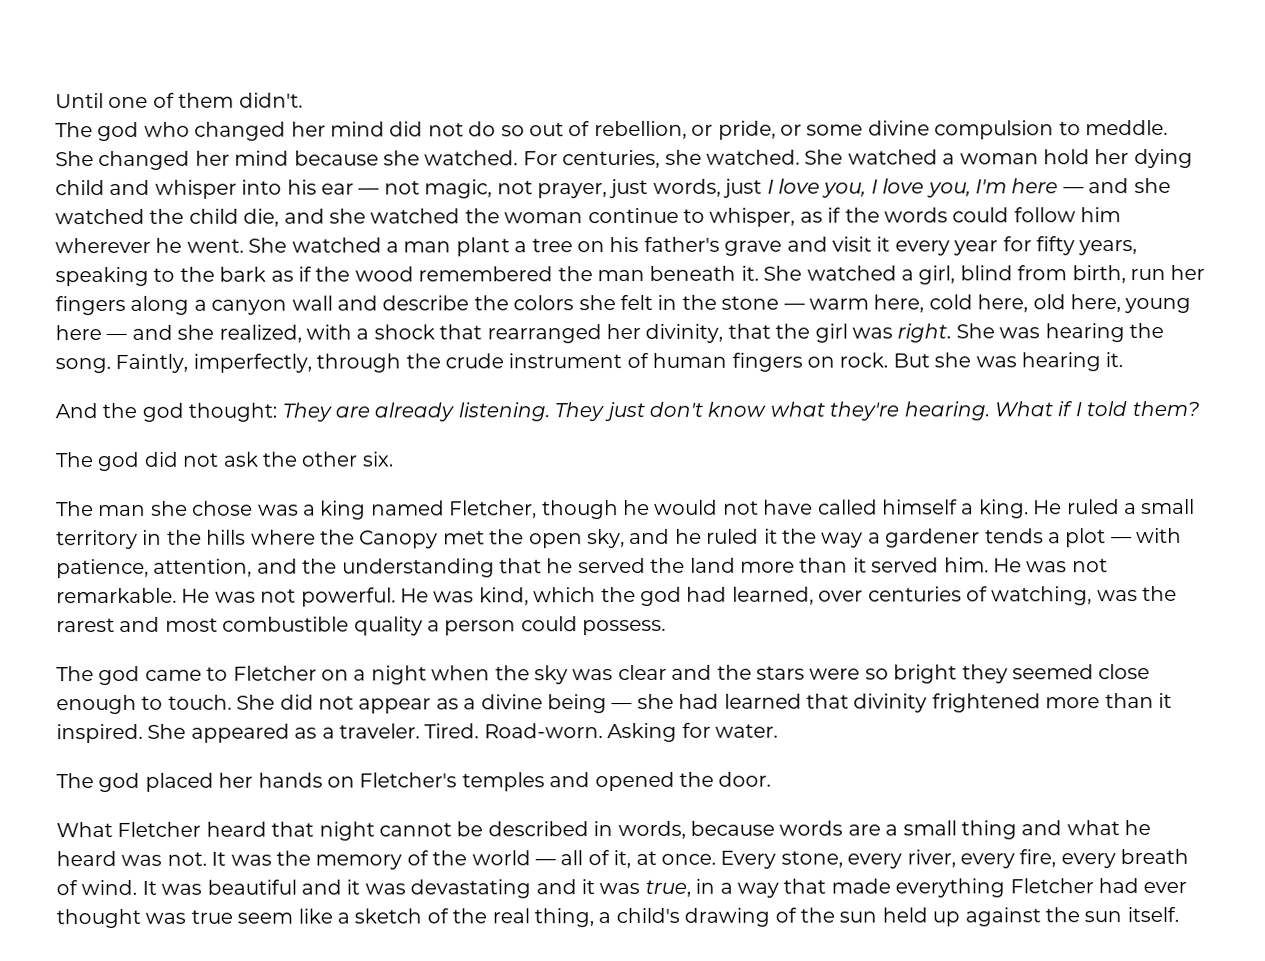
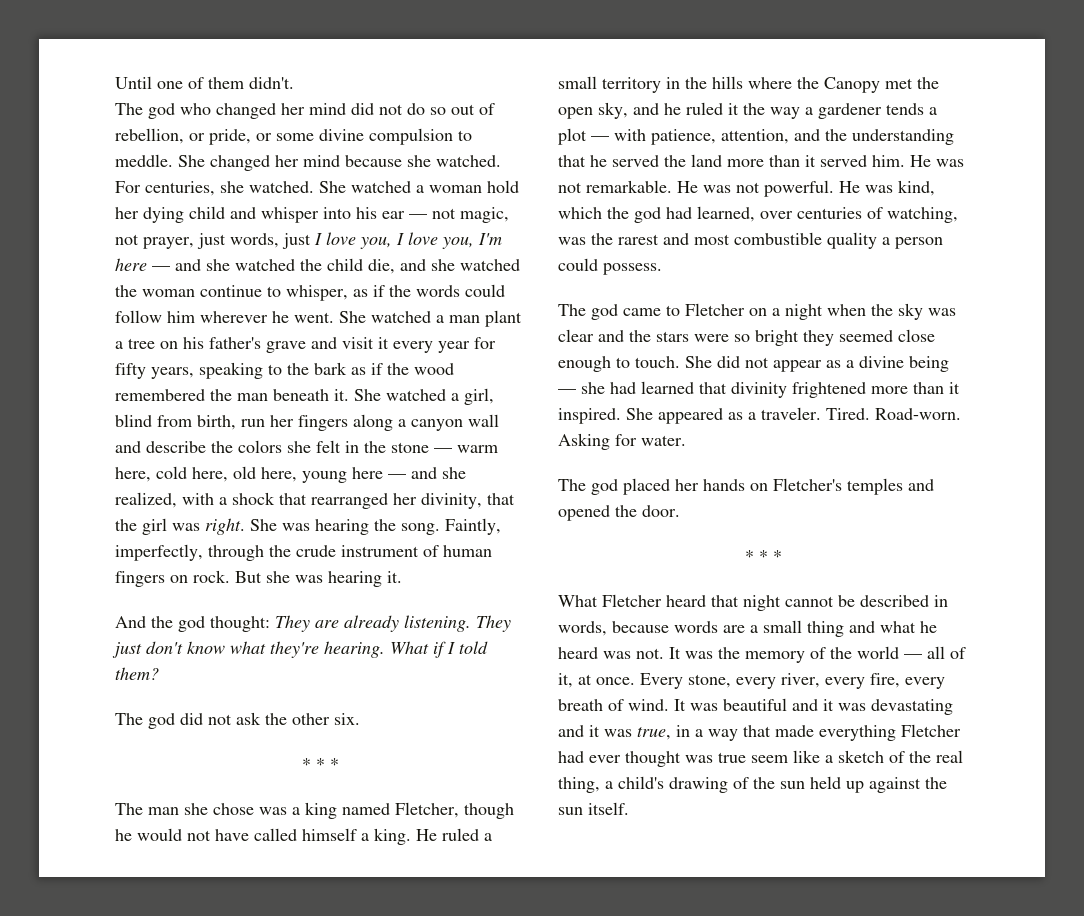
(393, 459) none -> [302,758,339,770] // * * *
(772, 779) none -> [745,550,782,562] // * * *

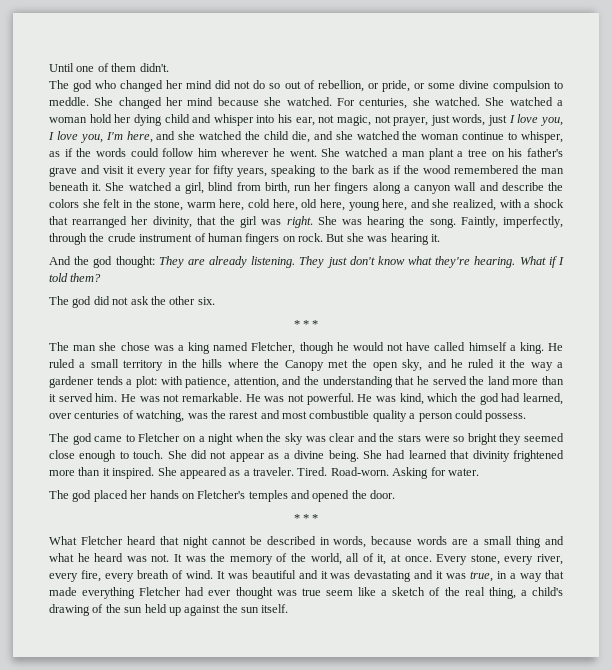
[382,211,427,219] ear — -> [295,117,315,126] ear,
[115,258,170,271] here — -> [126,131,153,143] here,
[391,442,452,453] stone — -> [154,200,184,211] stone,
[352,467,406,479] here — -> [382,199,408,211] here,
[558,128,609,145] plot — -> [135,376,157,388] plot:
[909,356,949,372] [558,382,605,394] being — she -> [328,450,382,462] being. She
[857,646,922,659] world — -> [310,553,342,565] world,

